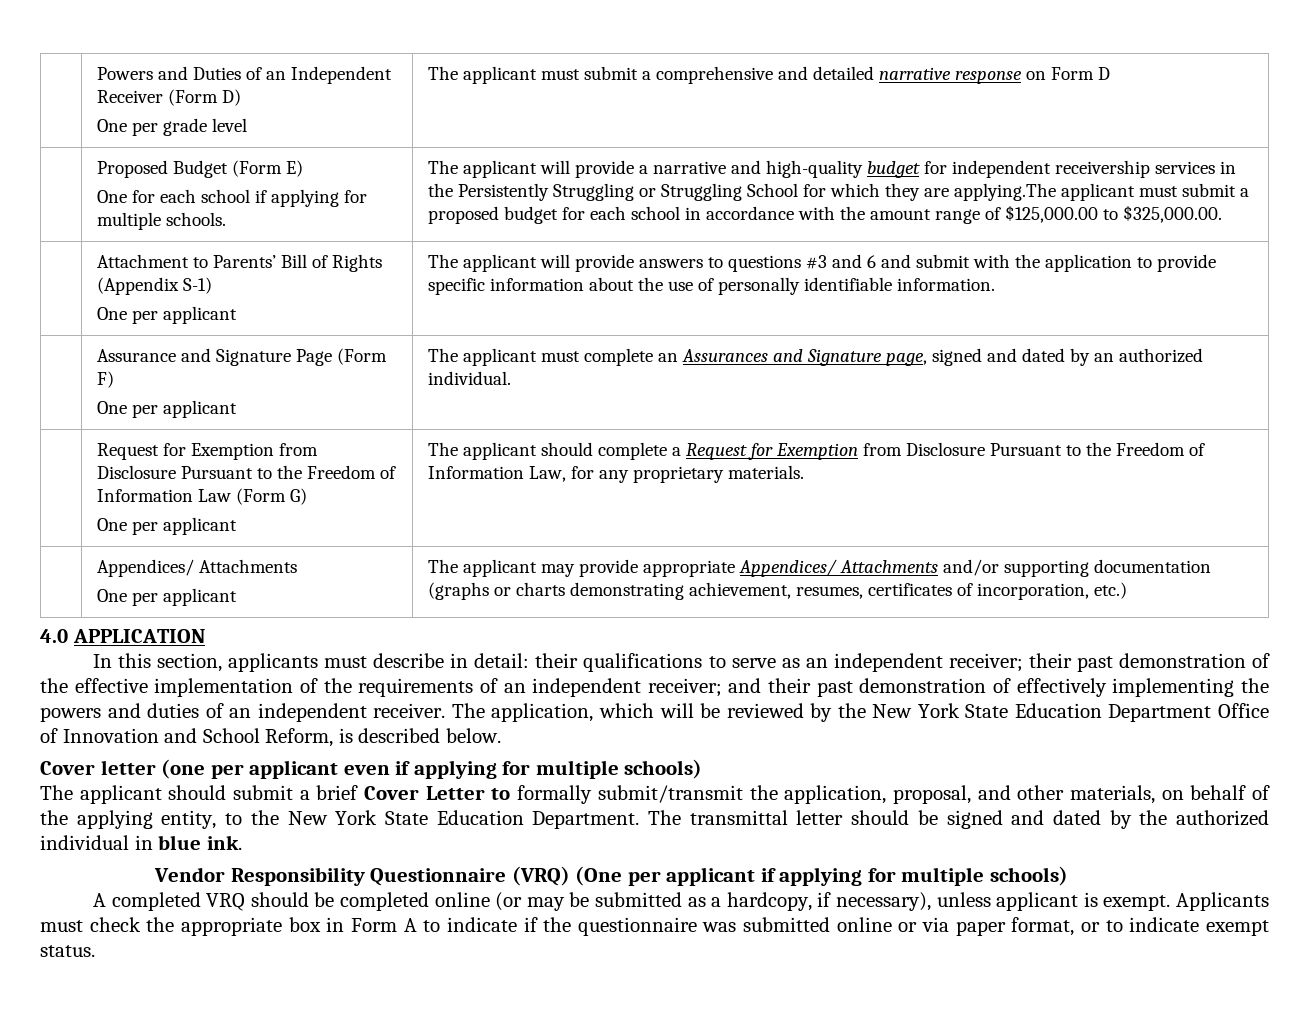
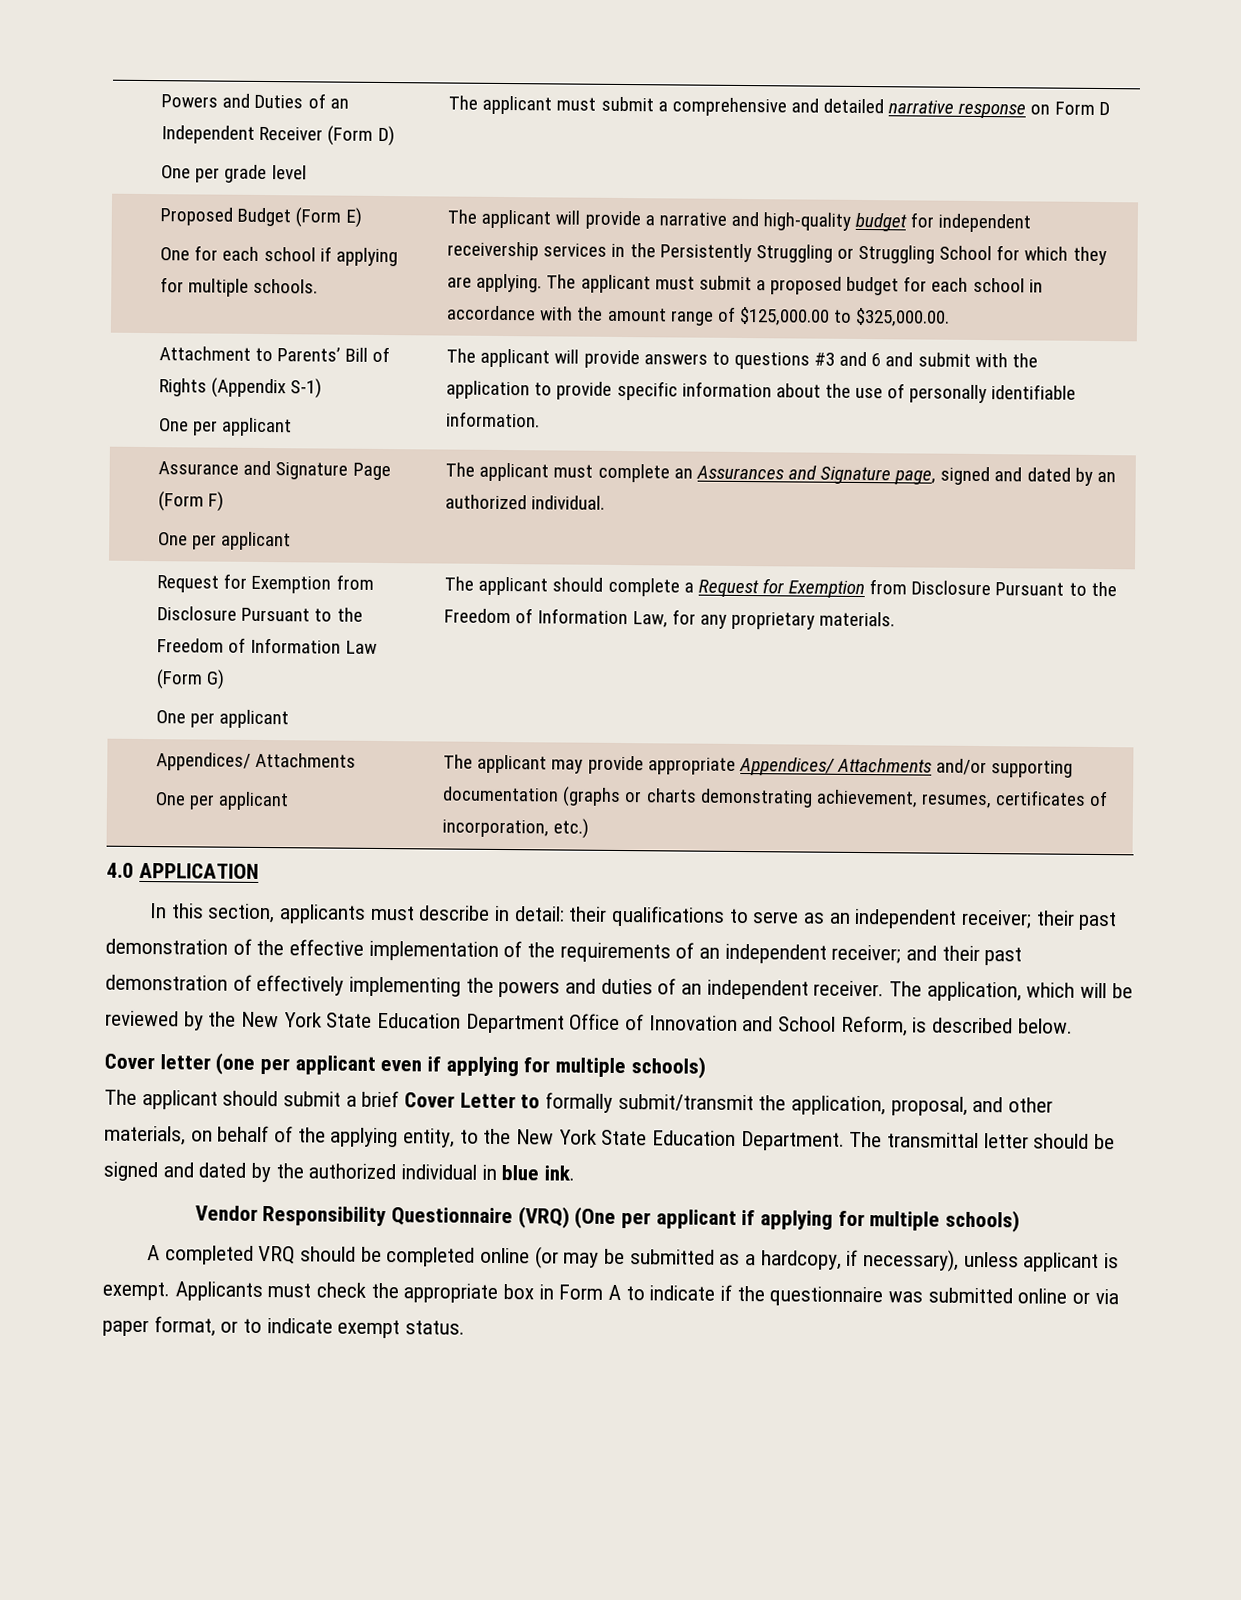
[953,183,1056,201] applying.The -> [476,273,577,293] applying. The

